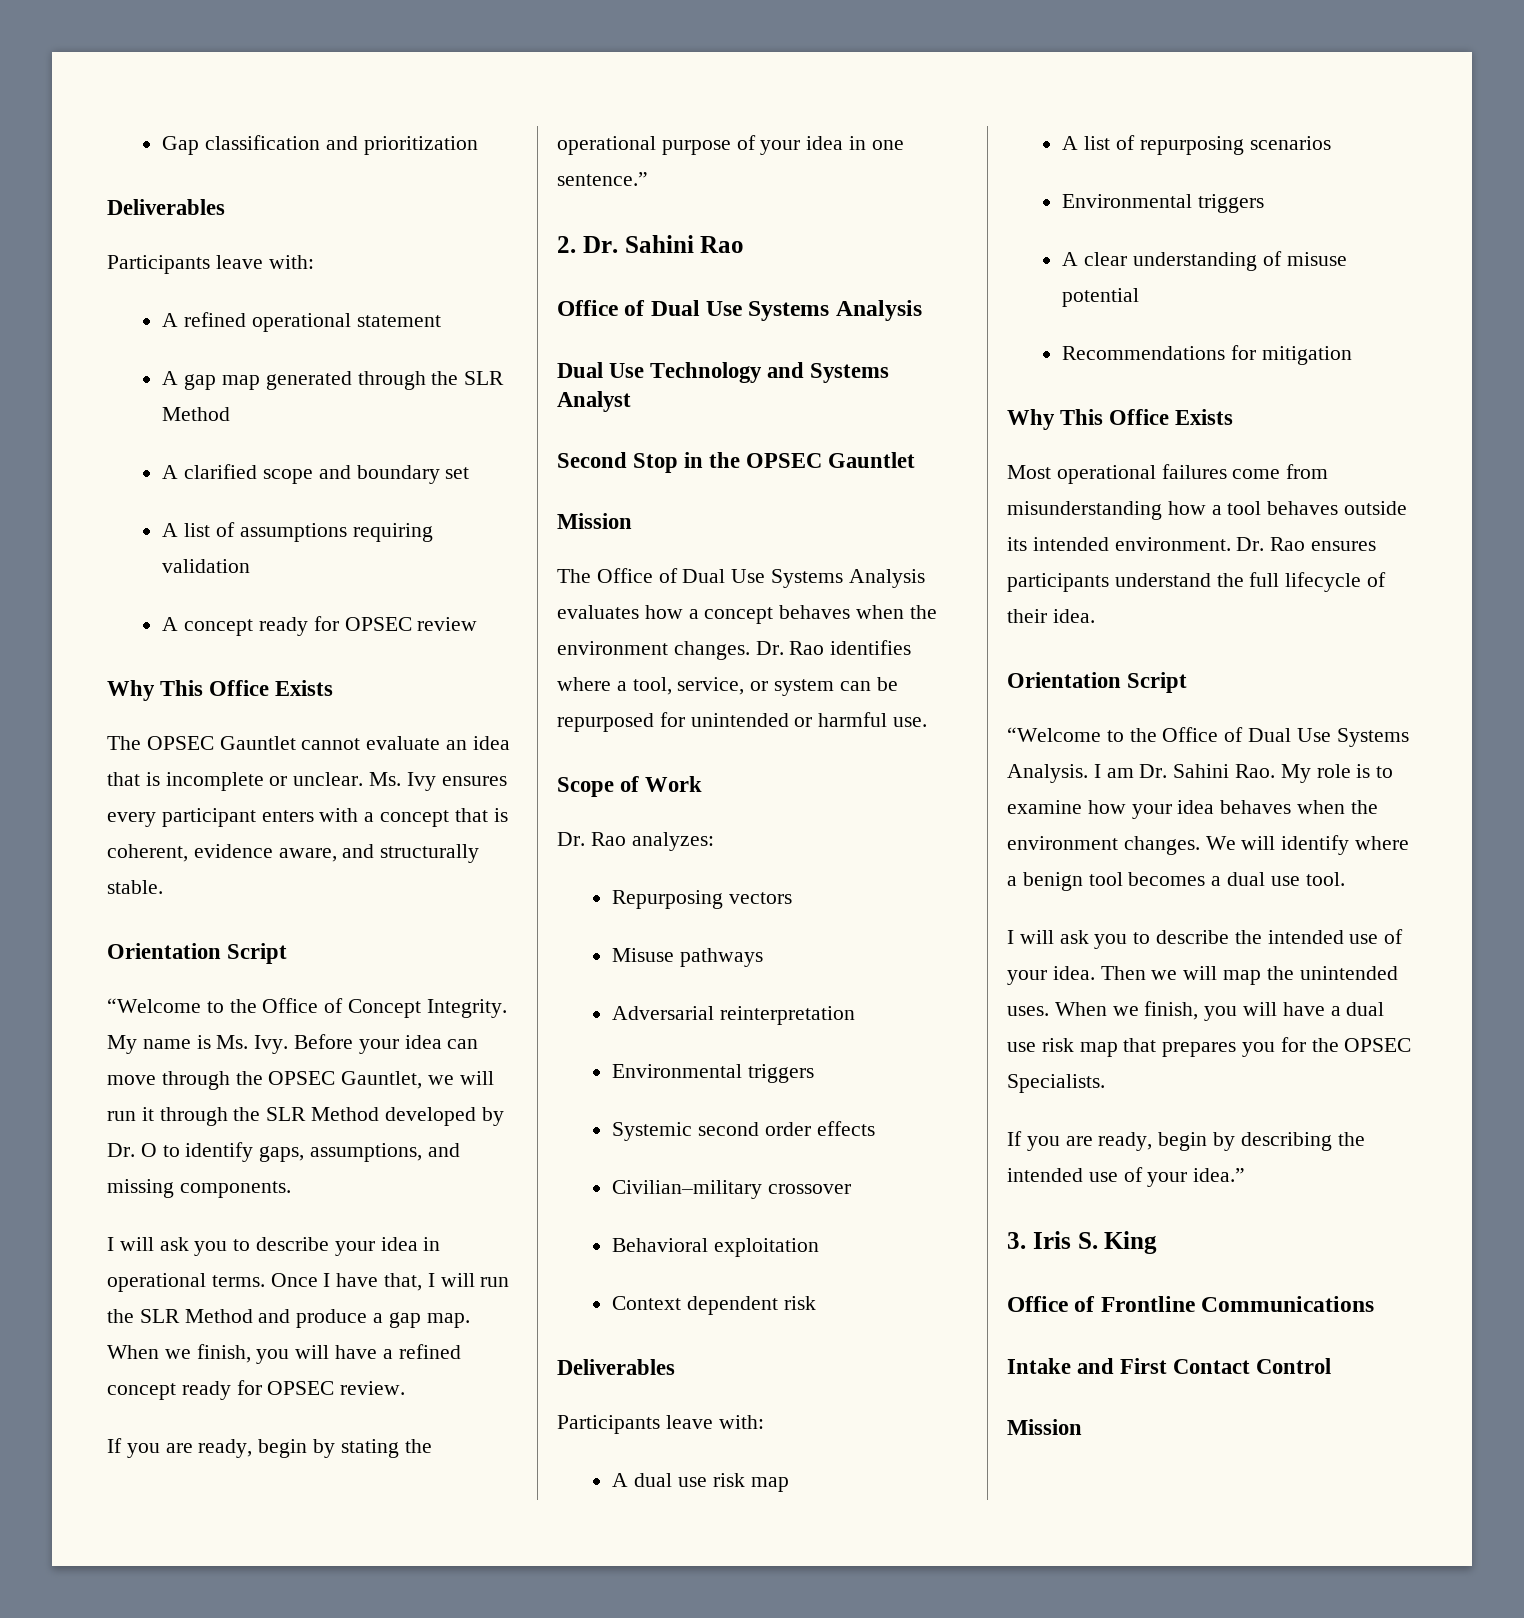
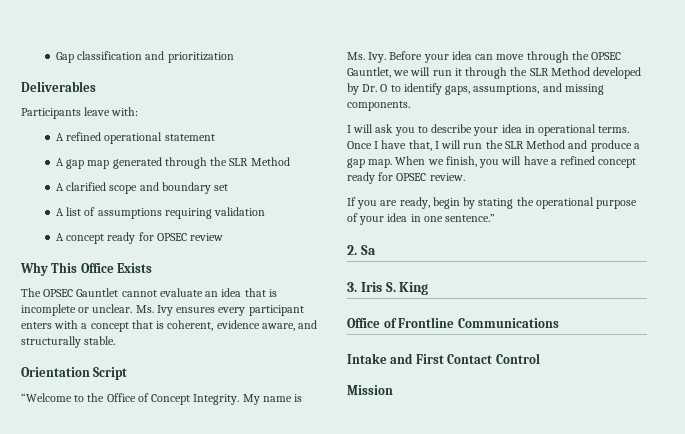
[582,235,745,253] [557,300,922,321] [557,362,890,383] [557,391,631,412] [557,452,916,473] [557,513,632,529] [557,568,925,588] [557,605,937,624] [557,640,912,660] [557,677,898,696] [557,712,928,732] [557,776,703,797] [557,832,714,851] [612,890,793,909] [612,948,764,967] [612,1006,856,1025] [612,1064,815,1083] [612,1121,875,1141] [612,1180,852,1199] [612,1238,820,1257] [612,1296,816,1315] [557,1359,675,1375] [557,1415,764,1434] [612,1473,789,1492] [1062,135,1331,155] [1062,194,1265,213] [1062,251,1347,271] [1062,288,1140,307] [1062,345,1352,365] [1007,409,1234,430] [1007,464,1329,484] [1007,501,1408,520] [1007,537,1377,551] [1007,572,1387,592] [1007,609,1095,623] [1007,672,1188,693] [1007,727,1409,747] [1007,764,1394,783] [1007,800,1378,819] [1007,835,1410,855] [1007,872,1345,891] [1007,929,1404,949] [1007,966,1398,985] [1007,1001,1385,1021] [1007,1037,1412,1057] [1007,1074,1105,1093] [1007,1131,1365,1151] [1007,1167,1246,1187] Dr. Sahini Rao // Office of Dual Use Systems Analysis // Dual Use Technology and Systems Analyst // Second Stop in the OPSEC Gauntlet // Mission // The Office of Dual Use Systems Analysis evaluates how a concept behaves when the environment changes. Dr. Rao identifies where a tool, service, or system can be repurposed for unintended or harmful use. // Scope of Work // Dr. Rao analyzes: // Repurposing vectors // Misuse pathways // Adversarial reinterpretation // Environmental triggers // Systemic second order effects // Civilian–military crossover // Behavioral exploitation // Context dependent risk // Deliverables // Participants leave with: // A dual use risk map // A list of repurposing scenarios // Environmental triggers // A clear understanding of misuse potential // Recommendations for mitigation // Why This Office Exists // Most operational failures come from misunderstanding how a tool behaves outside its intended environment. Dr. Rao ensures participants understand the full lifecycle of their idea. // Orientation Script // “Welcome to the Office of Dual Use Systems Analysis. I am Dr. Sahini Rao. My role is to examine how your idea behaves when the environment changes. We will identify where a benign tool becomes a dual use tool. // I will ask you to describe the intended use of your idea. Then we will map the unintended uses. When we finish, you will have a dual use risk map that prepares you for the OPSEC Specialists. // If you are ready, begin by describing the intended use of your idea.” -> [360,245,376,255] Sa

